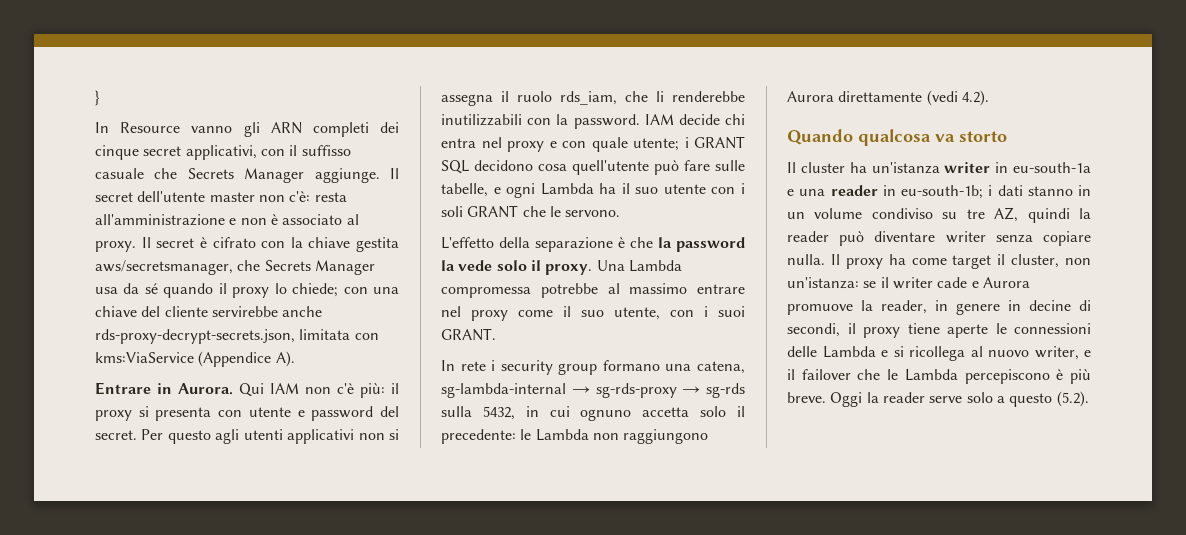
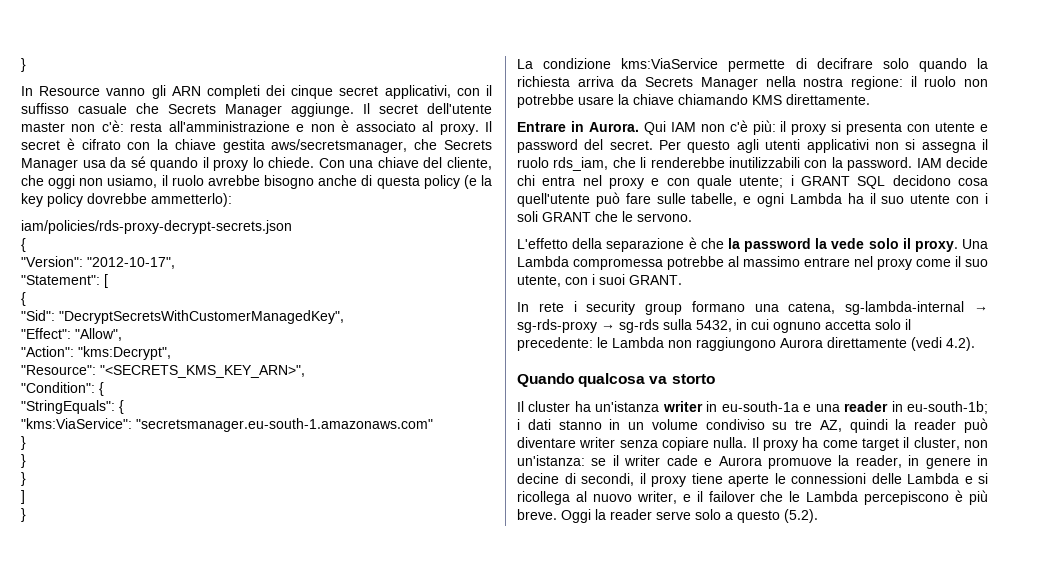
[292,283,368,297] chiede; con -> [268,157,345,168] chiede. Con
[164,306,323,317] [95,329,379,344] [95,351,295,367] cliente servirebbe anche rds-proxy-decrypt-secrets.json, limitata con kms:ViaService (Appendice A). -> [447,157,493,170] [21,175,492,189] [21,193,232,207] [21,220,292,234] [21,238,26,252] [21,256,175,269] [21,274,108,288] [21,292,26,306] [21,310,344,324] [21,328,122,341] [21,346,171,360] [21,365,305,378] [21,382,104,396] [21,400,124,414] [21,418,433,432] [21,436,26,450] [21,454,26,468] [21,472,26,486] [21,490,25,504] [21,508,26,522] [517,58,988,72] [517,76,988,90] [517,94,870,108] cliente, che oggi non usiamo, il ruolo avrebbe bisogno anche di questa policy (e la key policy dovrebbe ammetterlo): // iam/policies/rds-proxy-decrypt-secrets.json // { // "Version": "2012-10-17", // "Statement": [ // { // "Sid": "DecryptSecretsWithCustomerManagedKey", // "Effect": "Allow", // "Action": "kms:Decrypt", // "Resource": "<SECRETS_KMS_KEY_ARN>", // "Condition": { // "StringEquals": { // "kms:ViaService": "secretsmanager.eu-south-1.amazonaws.com" // } // } // } // ] // } // La condizione kms:ViaService permette di decifrare solo quando la richiesta arriva da Secrets Manager nella nostra regione: il ruolo non potrebbe usare la chiave chiamando KMS direttamente.

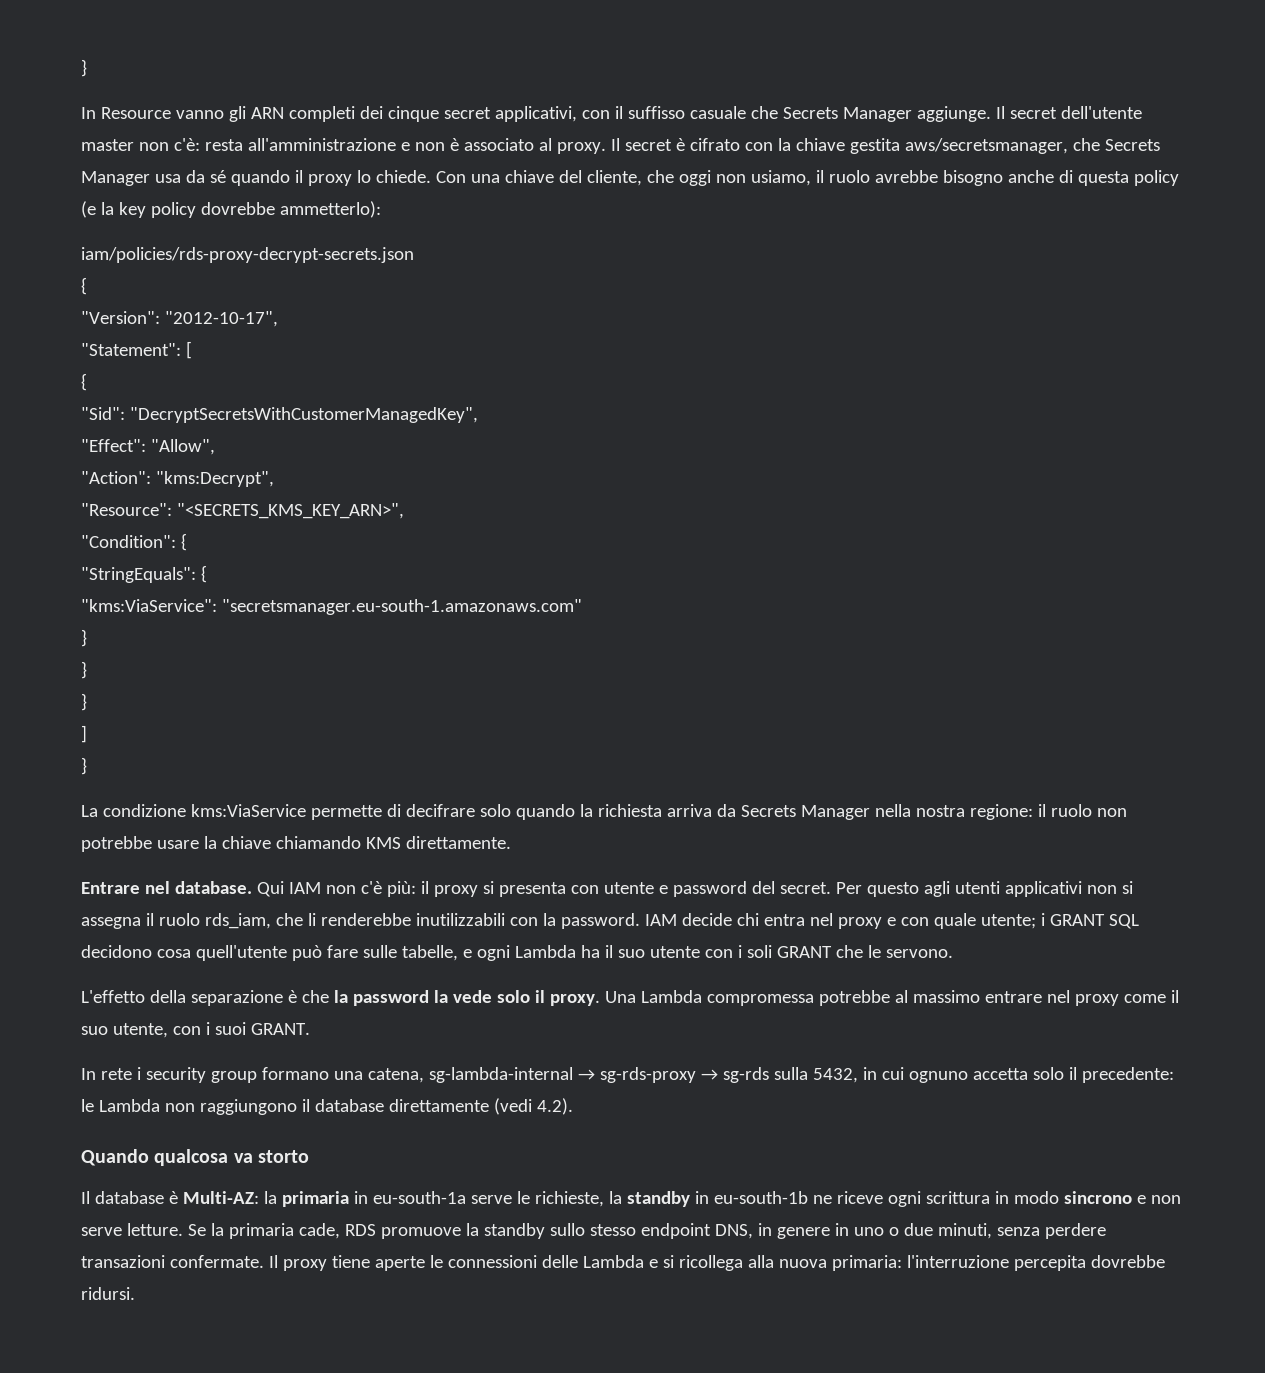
[570,121,639,132] in Aurora. -> [144,881,252,894] nel database.
[780,338,823,348] Aurora -> [301,1099,384,1112] il database
[528,401,988,414] [517,418,988,433] [517,437,988,451] [517,455,988,469] [517,473,646,486] cluster ha un'istanza writer in eu-south-1a e una reader in eu-south-1b; i dati stanno in un volume condiviso su tre AZ, quindi la reader può diventare writer senza copiare nulla. Il proxy ha come target il cluster, non un'istanza: se il writer cade e Aurora promuove la reader, in genere in decine di secondi, il -> [94,1191,1181,1207] [81,1223,1106,1239] [81,1255,278,1268] database è Multi-AZ: la primaria in eu-south-1a serve le richieste, la standby in eu-south-1b ne riceve ogni scrittura in modo sincrono e non serve letture. Se la primaria cade, RDS promuove la standby sullo stesso endpoint DNS, in genere in uno o due minuti, senza perdere transazioni confermate. Il
[575,490,988,505] [517,509,818,523] al nuovo writer, e il failover che le Lambda percepiscono è più breve. Oggi la reader serve solo a questo (5.2). -> [747,1255,1165,1271] [81,1287,135,1300] alla nuova primaria: l'interruzione percepita dovrebbe ridursi.

